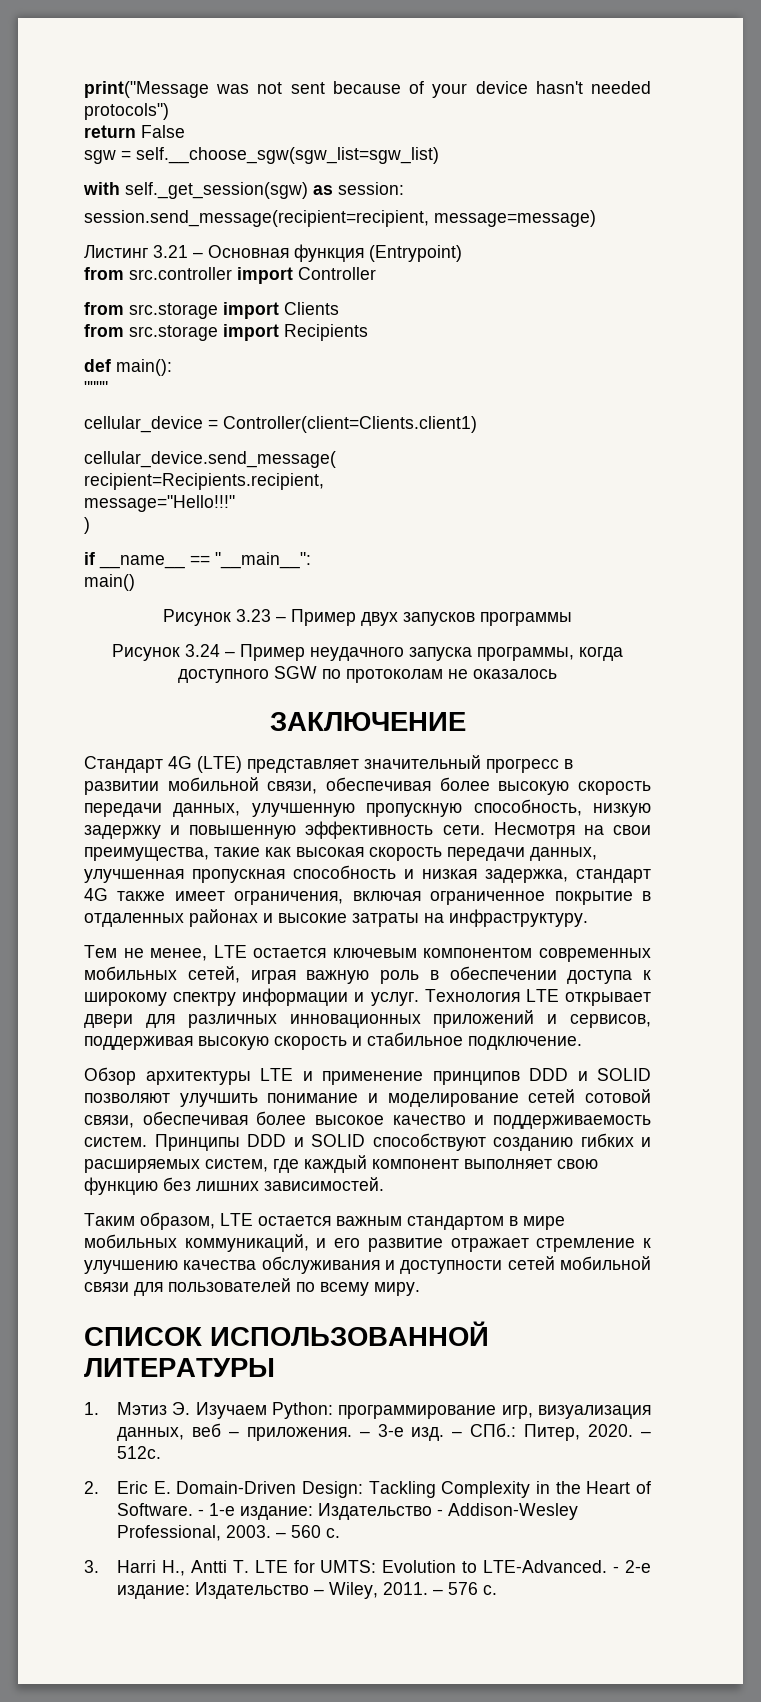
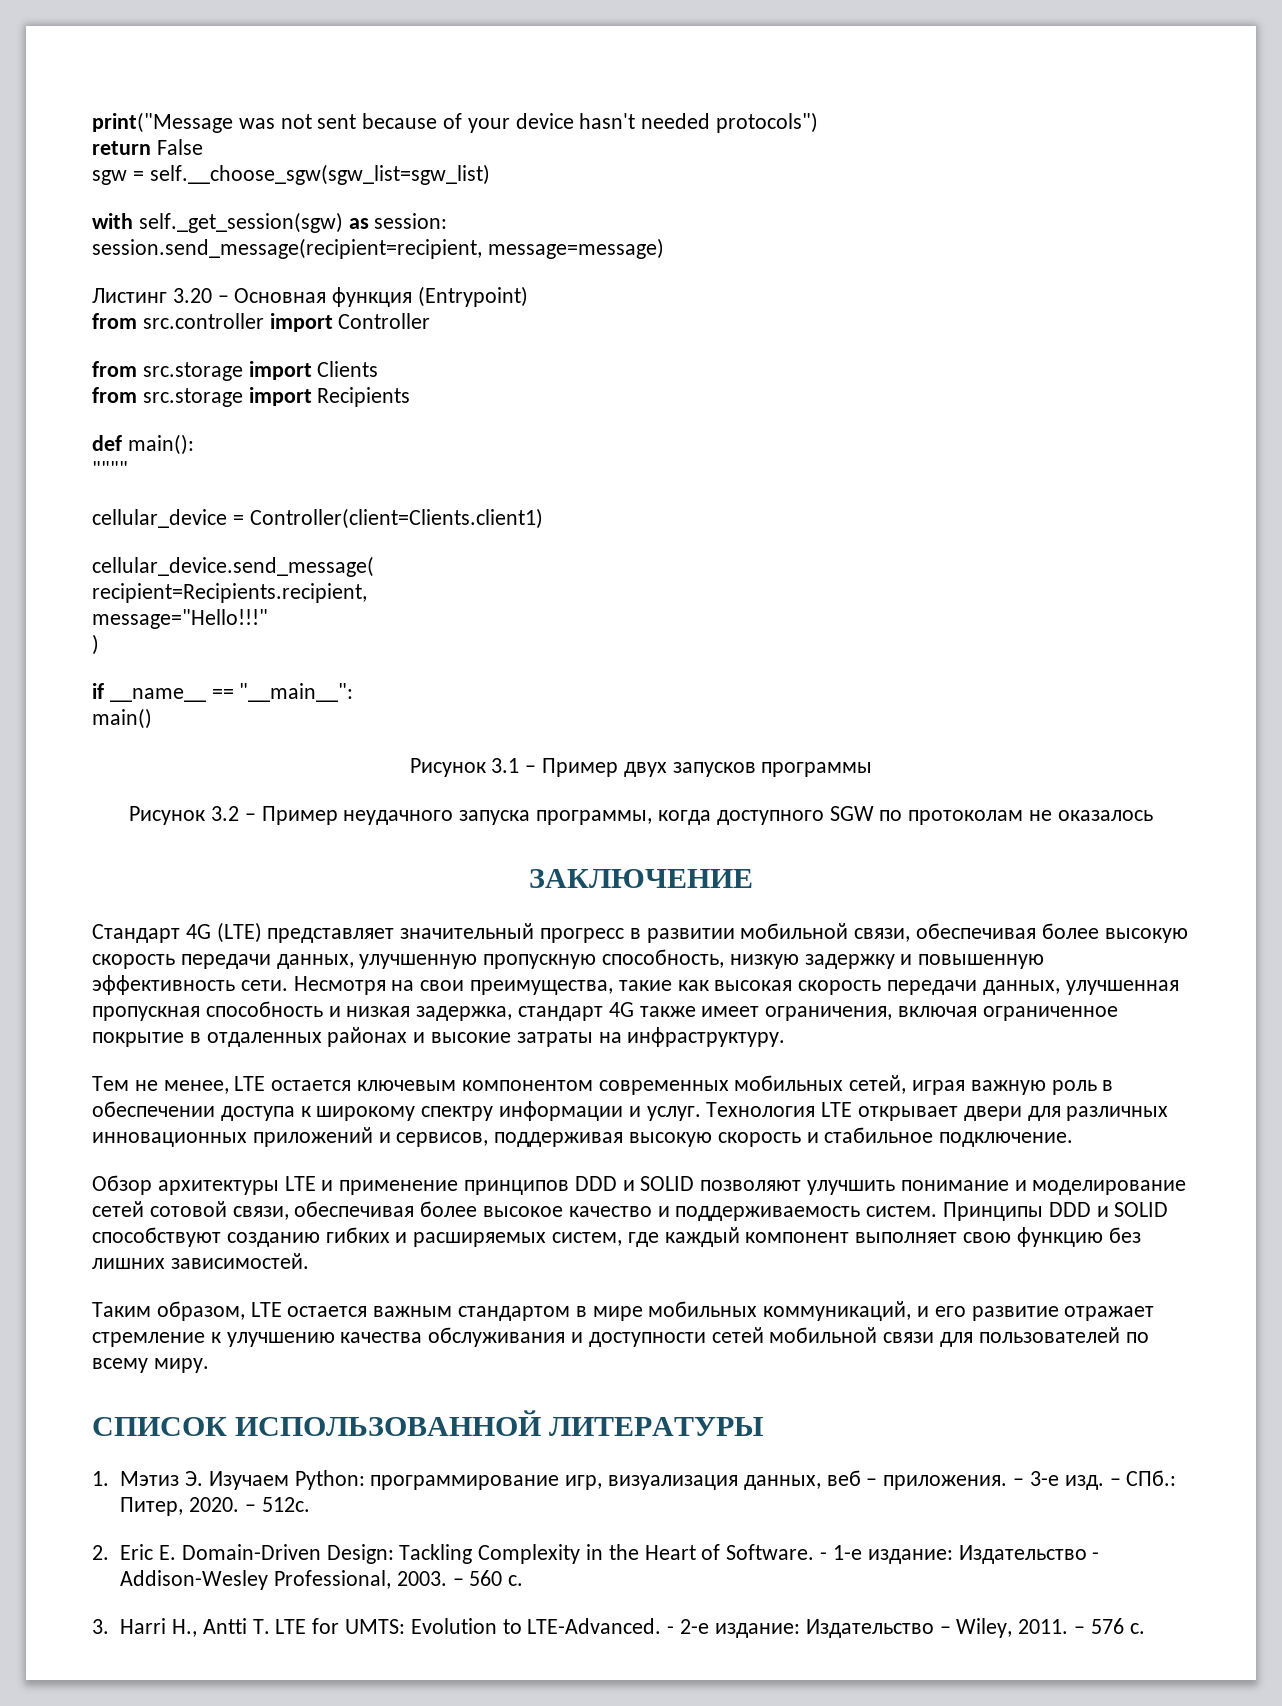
[153,245,188,258] 3.21 -> [172,288,212,303] 3.20
[236,609,271,622] 3.23 -> [491,758,520,773] 3.1
[185,644,220,657] 3.24 -> [211,806,240,821] 3.2

